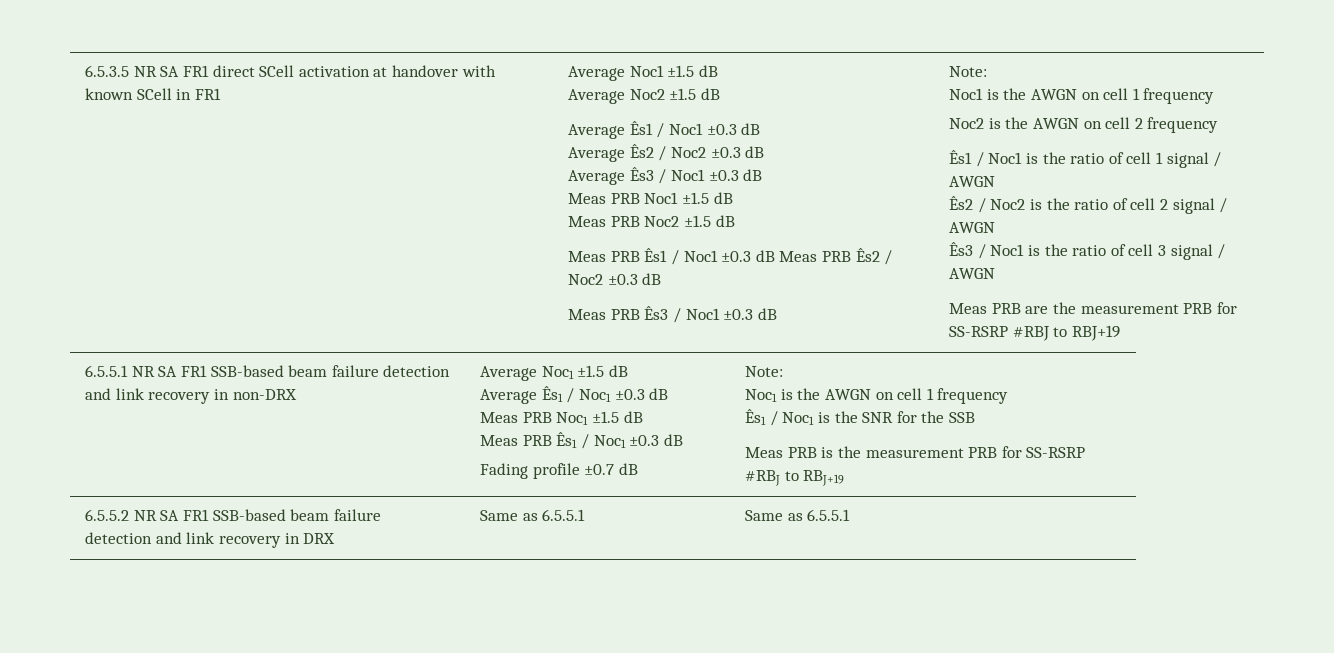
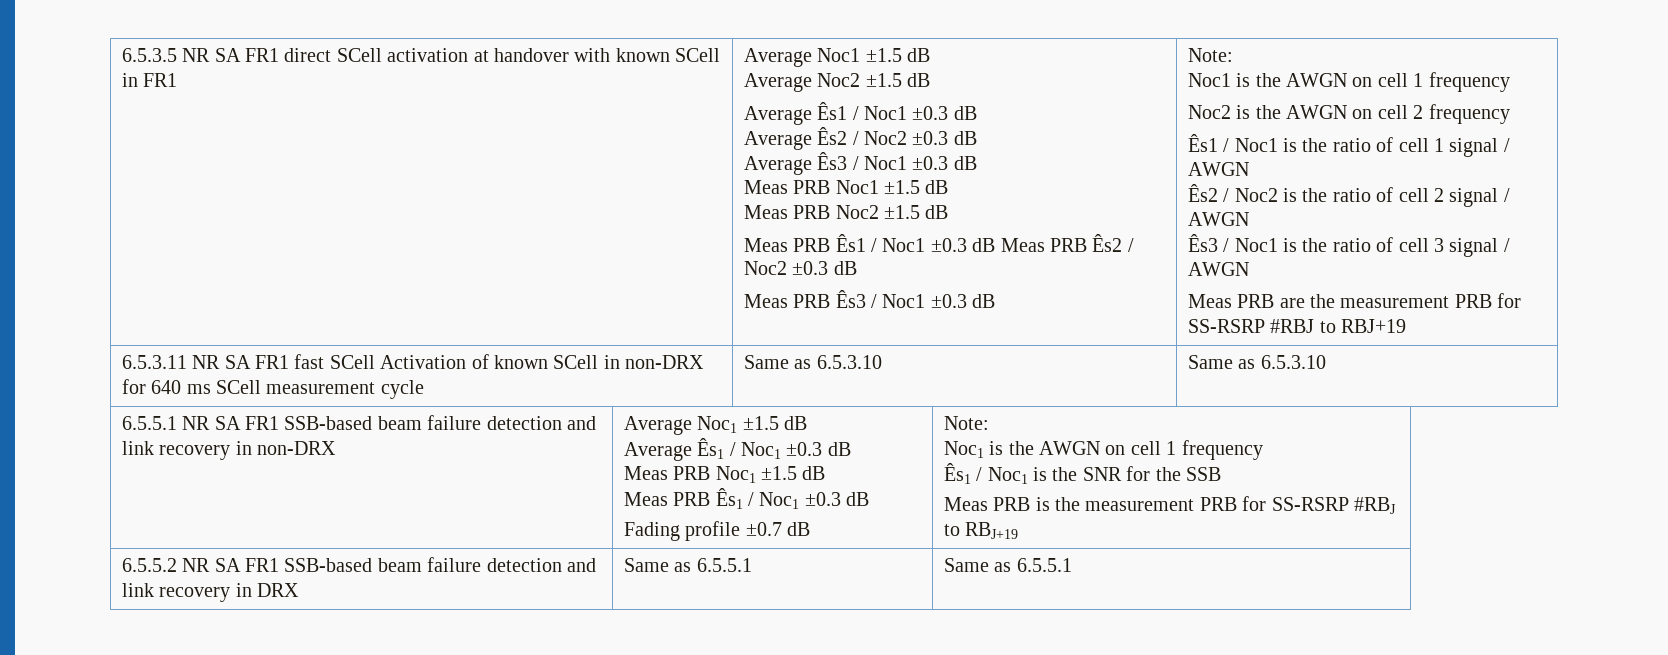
(1120, 333) none -> [121,354,705,369] [121,379,424,399] [743,355,882,369] [1187,355,1326,369] // 6.5.3.11 NR SA FR1 fast SCell Activation of known SCell in non-DRX for 640 ms SCell measurement cycle | Same as 6.5.3.10 | Same as 6.5.3.10

